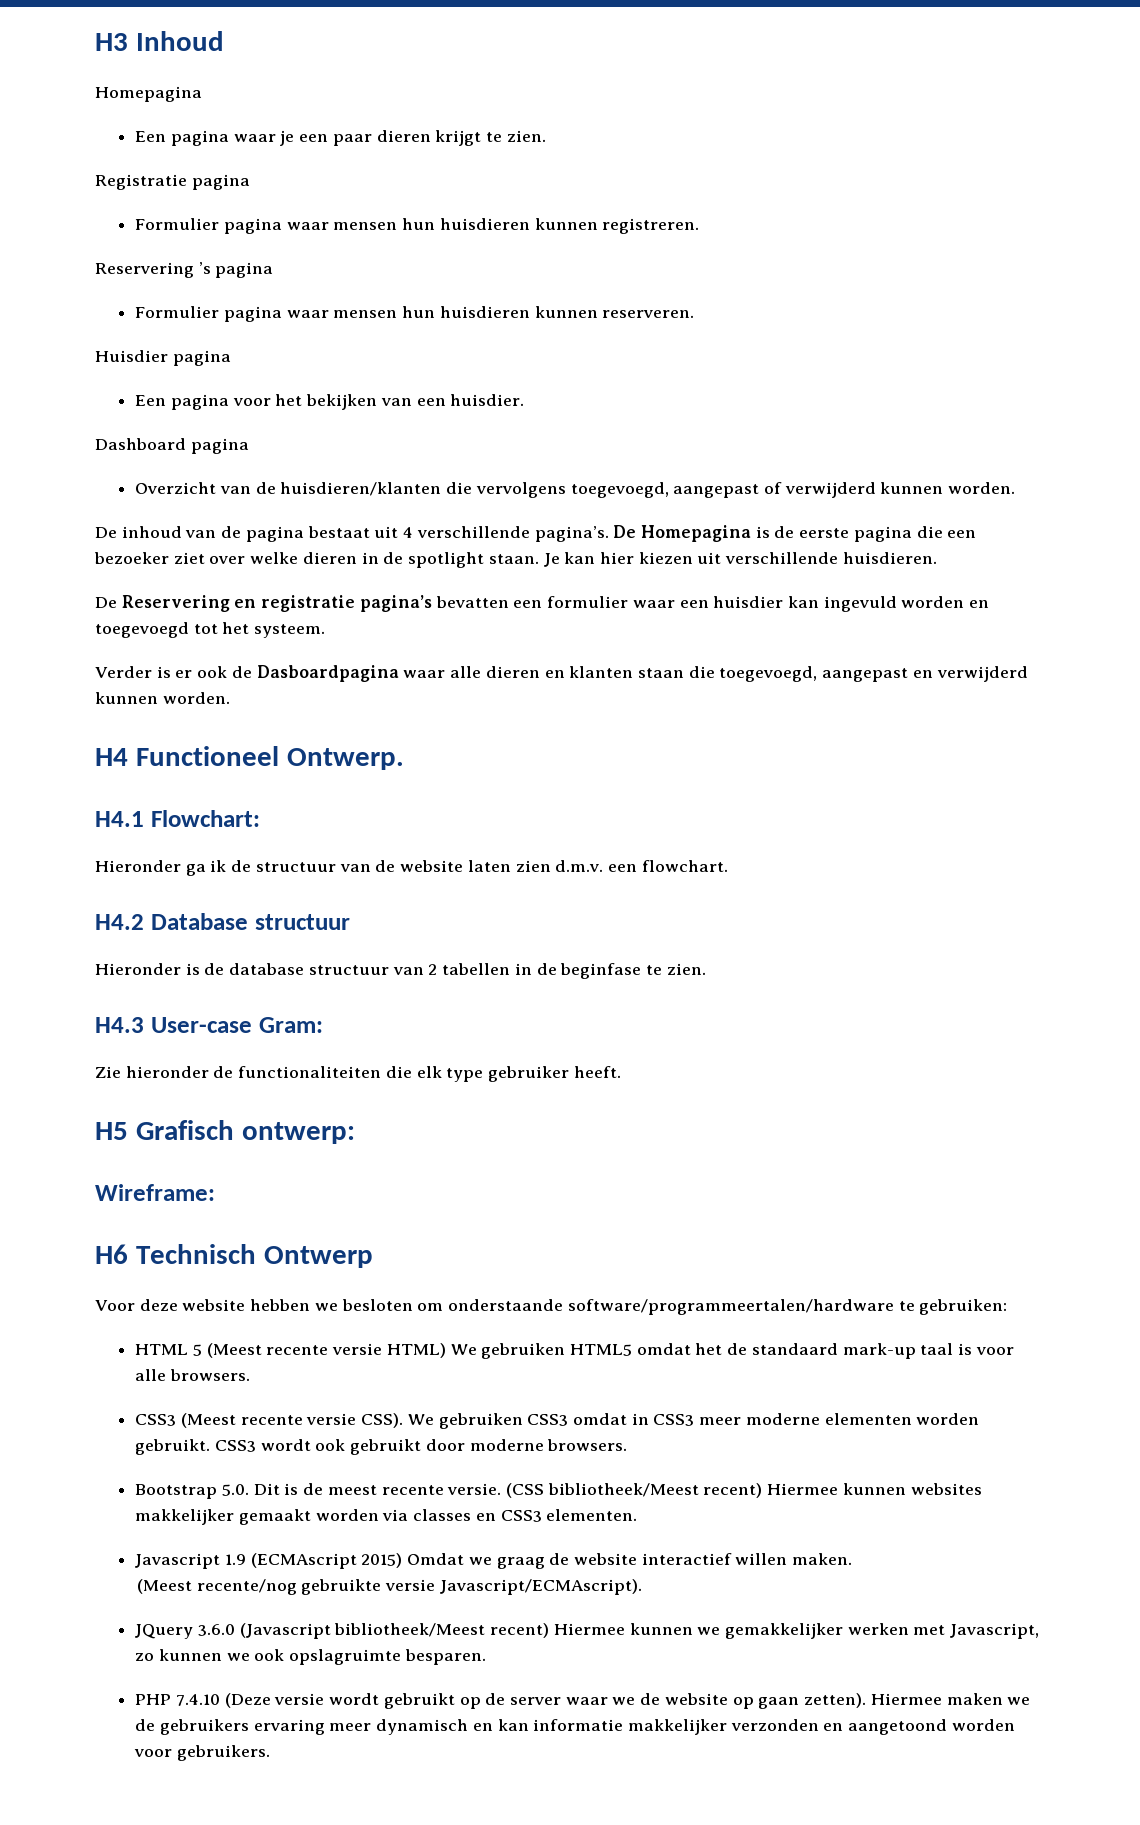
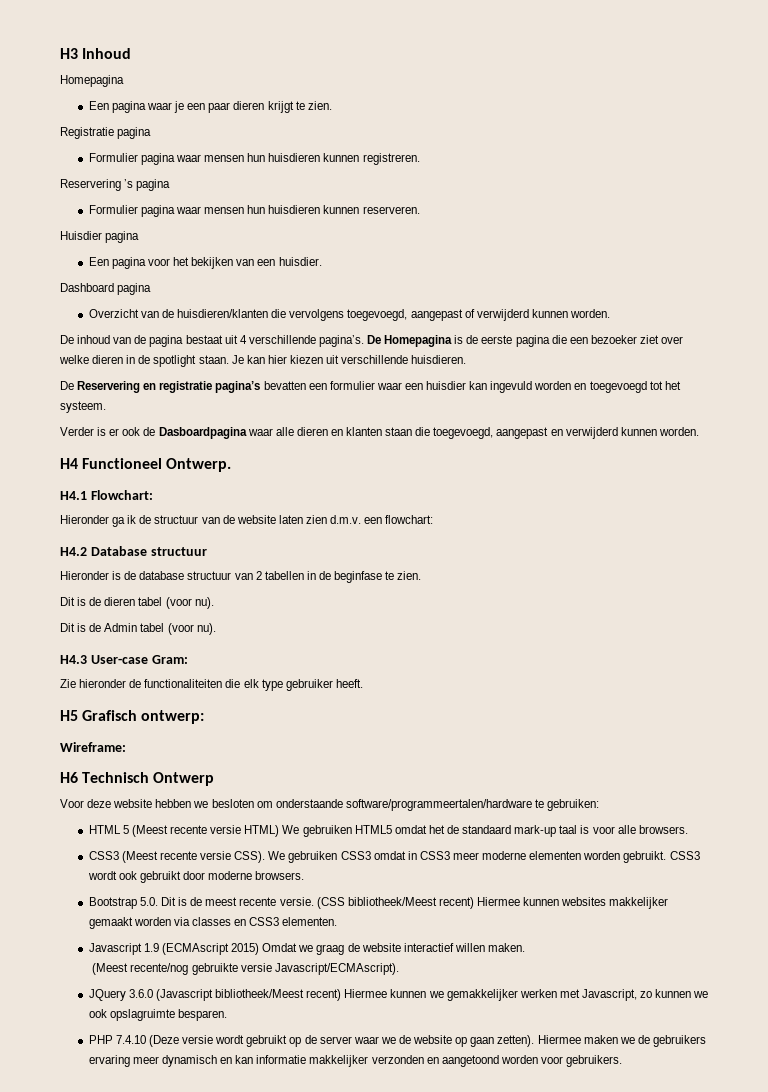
[641,860,728,872] flowchart. -> [385,515,434,524] flowchart:
(706, 969) none -> [60,597,214,609] [60,623,216,635] // Dit is de dieren tabel (voor nu). // Dit is de Admin tabel (voor nu).

